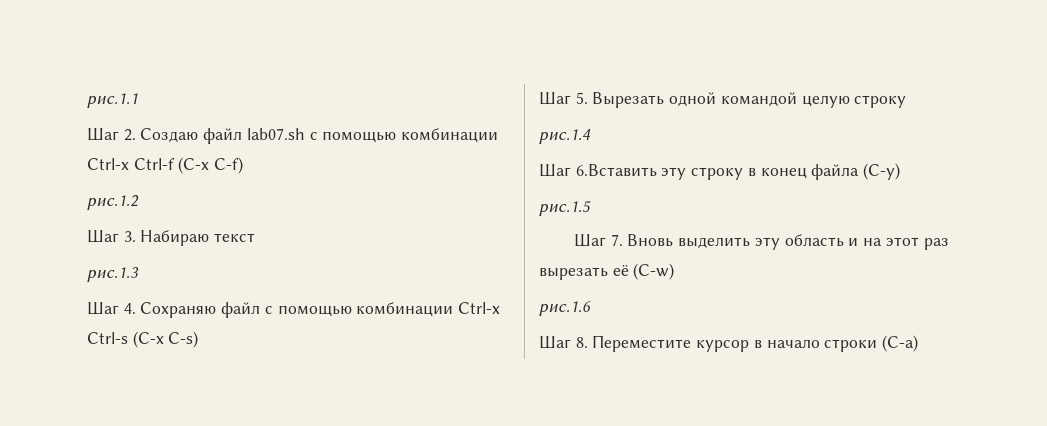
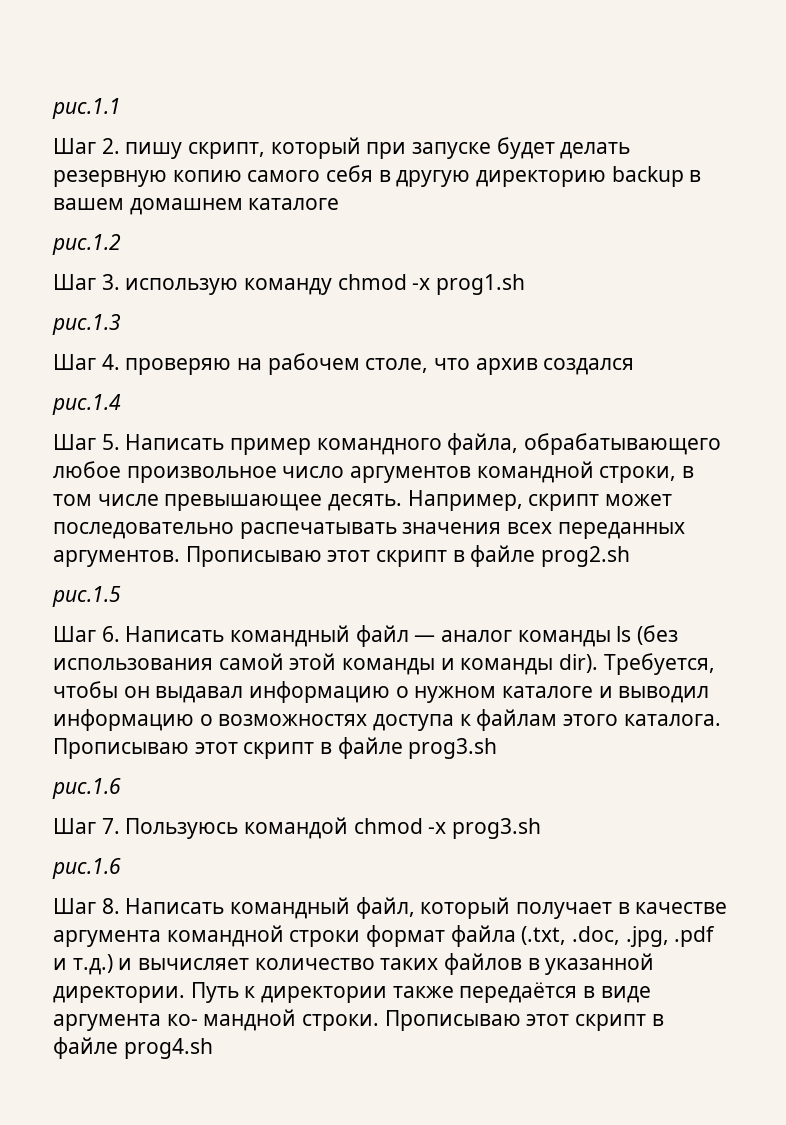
[140,128,499,144] [87,157,244,174] [87,195,139,210] [87,230,256,246] [87,267,139,282] [87,302,501,318] [87,331,199,348] [539,92,907,108] [539,129,591,144] [539,163,901,180] [539,201,591,216] [573,234,949,250] [539,263,675,280] [539,301,591,316] [539,335,919,352] Cоздаю файл lab07.sh с помощью комбинации Ctrl-x Ctrl-f (C-x C-f) // рис.1.2 // Шаг 3. Набираю текст // рис.1.3 // Шаг 4. Сохраняю файл с помощью комбинации Ctrl-x Ctrl-s (C-x C-s) // Шаг 5. Вырезать одной командой целую строку // рис.1.4 // Шаг 6.Вставить эту строку в конец файла (C-y) // рис.1.5 // Шаг 7. Вновь выделить эту область и на этот раз вырезать её (C-w) // рис.1.6 // Шаг 8. Переместите курсор в начало строки (C-a) -> [125,137,631,159] [53,165,702,187] [53,198,340,215] [52,234,121,255] [53,274,526,295] [52,314,121,335] [53,353,635,375] [52,394,121,415] [53,433,722,455] [53,461,695,483] [53,490,673,511] [53,522,685,539] [53,545,631,567] [52,586,121,607] [53,625,679,647] [53,653,715,675] [53,681,710,703] [53,709,721,731] [53,737,498,759] [52,778,121,799] [53,817,542,839] [52,858,121,879] [53,897,728,919] [53,925,716,947] [53,953,655,975] [53,982,651,1003] [53,1009,664,1031] [53,1037,213,1059] пишу скрипт, который при запуске будет делать резервную копию самого себя в другую директорию backup в вашем домашнем каталоге // рис.1.2 // Шаг 3. использую команду chmod -x prog1.sh // рис.1.3 // Шаг 4. проверяю на рабочем столе, что архив создался // рис.1.4 // Шаг 5. Написать пример командного файла, обрабатывающего любое произвольное число аргументов командной строки, в том числе превышающее десять. Например, скрипт может последовательно распечатывать значения всех переданных аргументов. Прописываю этот скрипт в файле prog2.sh // рис.1.5 // Шаг 6. Написать командный файл — аналог команды ls (без использования самой этой команды и команды dir). Требуется, чтобы он выдавал информацию о нужном каталоге и выводил информацию о возможностях доступа к файлам этого каталога. Прописываю этот скрипт в файле prog3.sh // рис.1.6 // Шаг 7. Пользуюсь командой chmod -x prog3.sh // рис.1.6 // Шаг 8. Написать командный файл, который получает в качестве аргумента командной строки формат файла (.txt, .doc, .jpg, .pdf и т.д.) и вычисляет количество таких файлов в указанной директории. Путь к директории также передаётся в виде аргумента ко- мандной строки. Прописываю этот скрипт в файле prog4.sh

